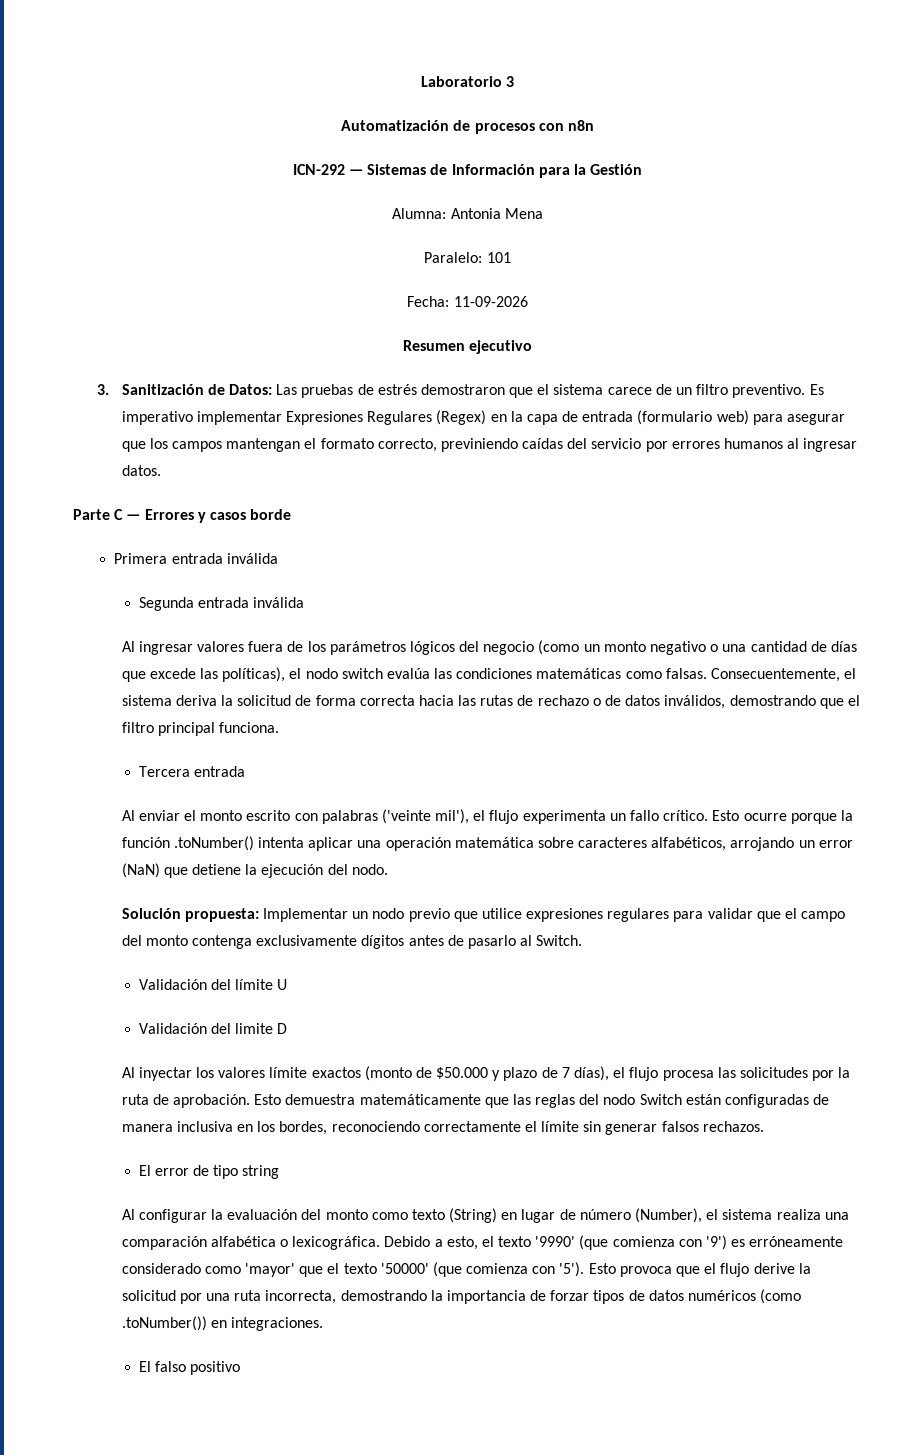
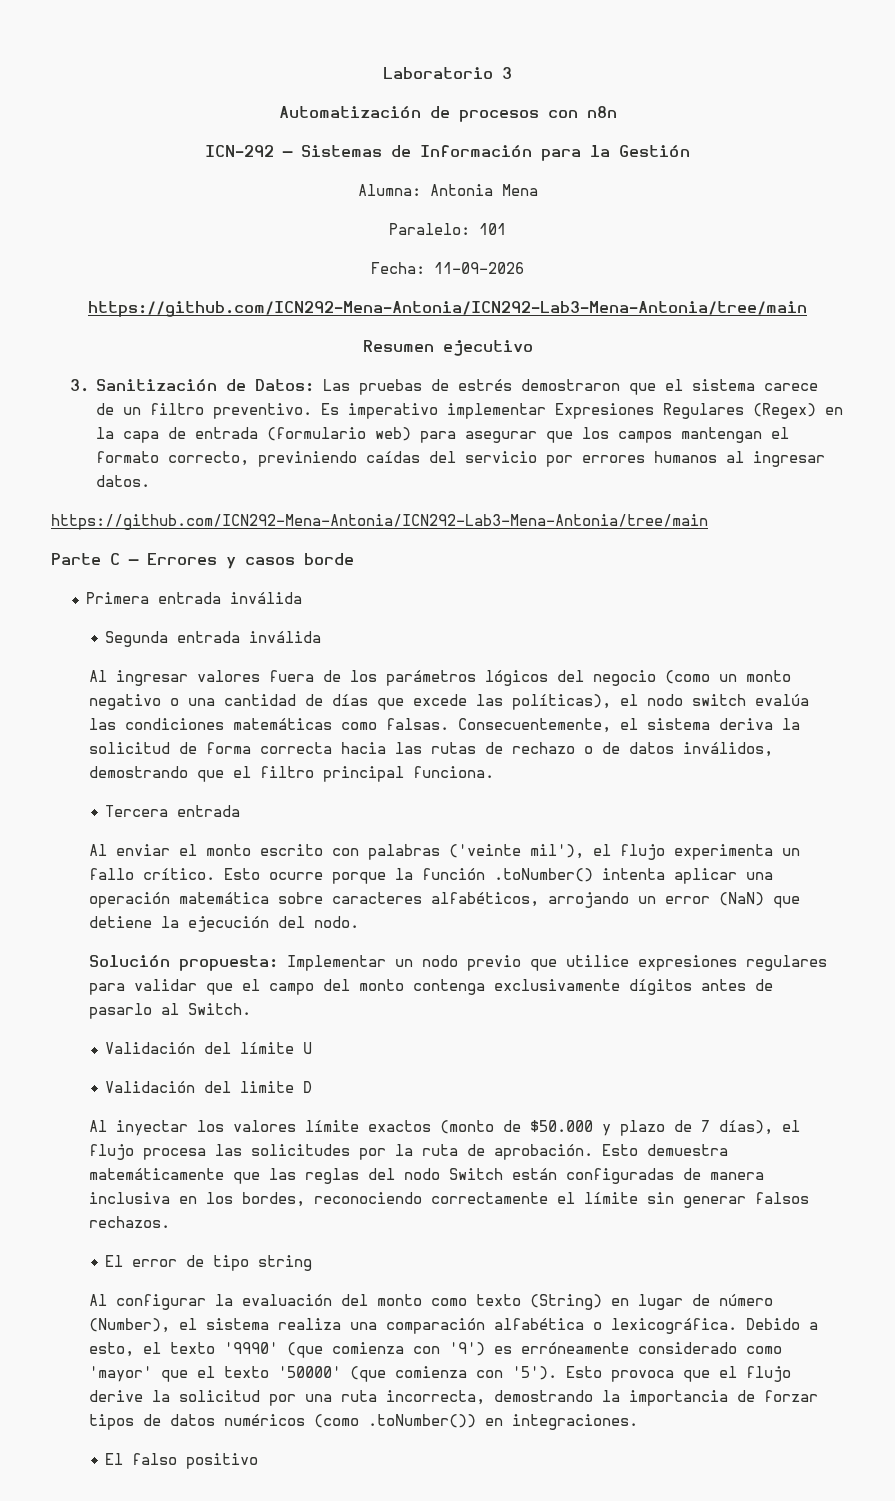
(528, 301) none -> [88,301,807,317] // https://github.com/ICN292-Mena-Antonia/ICN292-Lab3-Mena-Antonia/tree/main
(161, 470) none -> [51,514,708,530] // https://github.com/ICN292-Mena-Antonia/ICN292-Lab3-Mena-Antonia/tree/main

